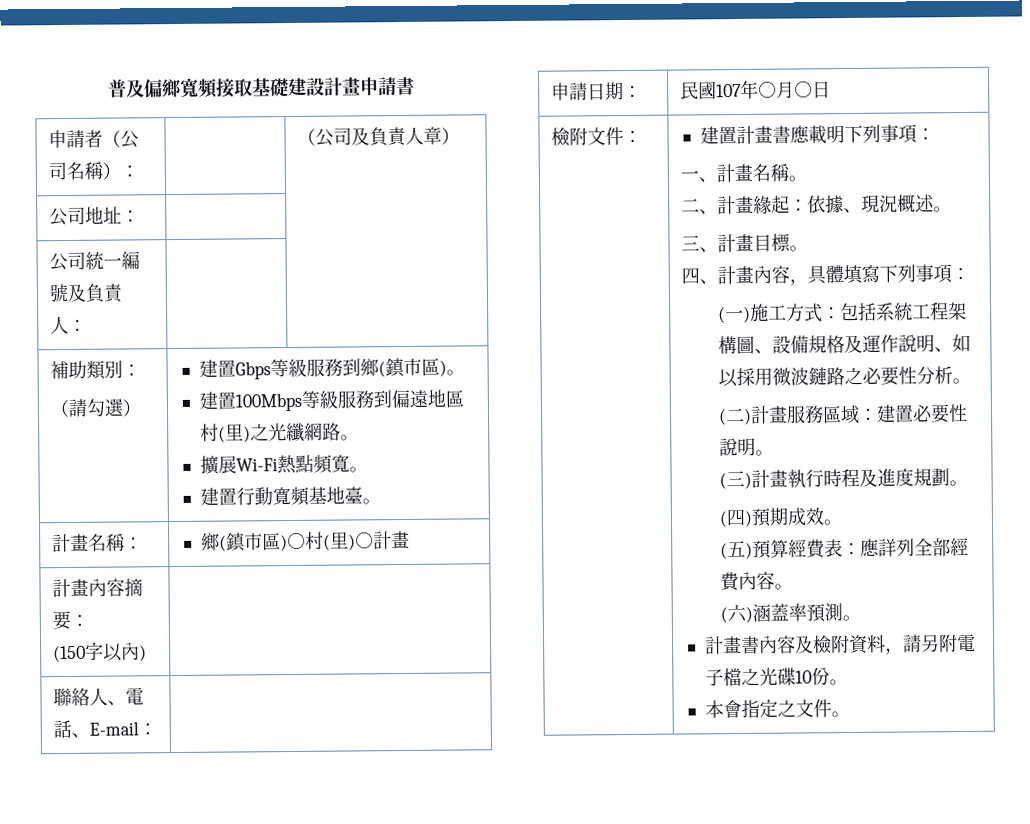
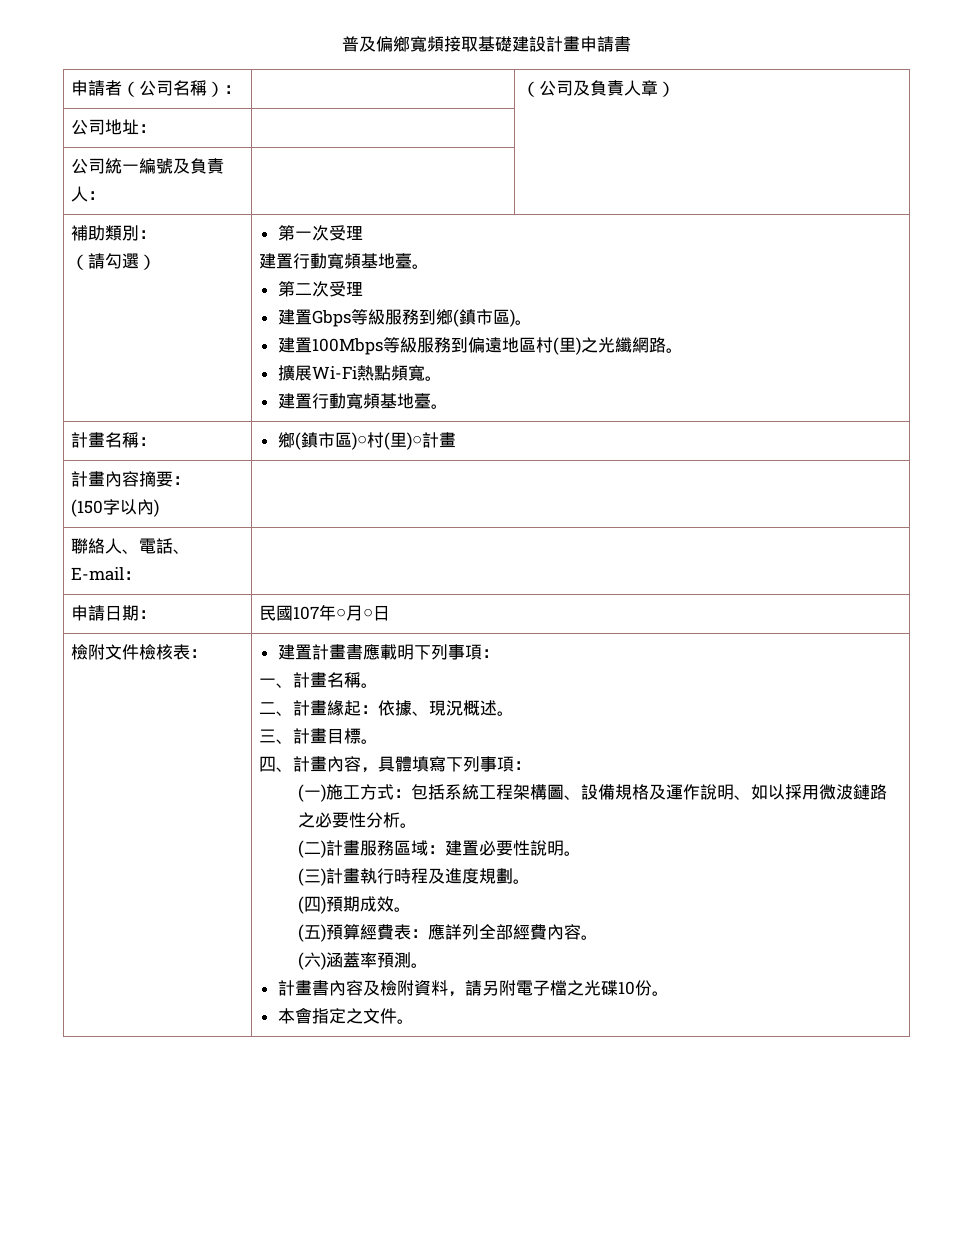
(142, 408) none -> [277,225,363,241] [258,253,429,269] [277,281,363,297] 第一次受理 // 建置行動寬頻基地臺。 // 第二次受理 //
(624, 136) none -> [138,644,190,660] 檢核表

